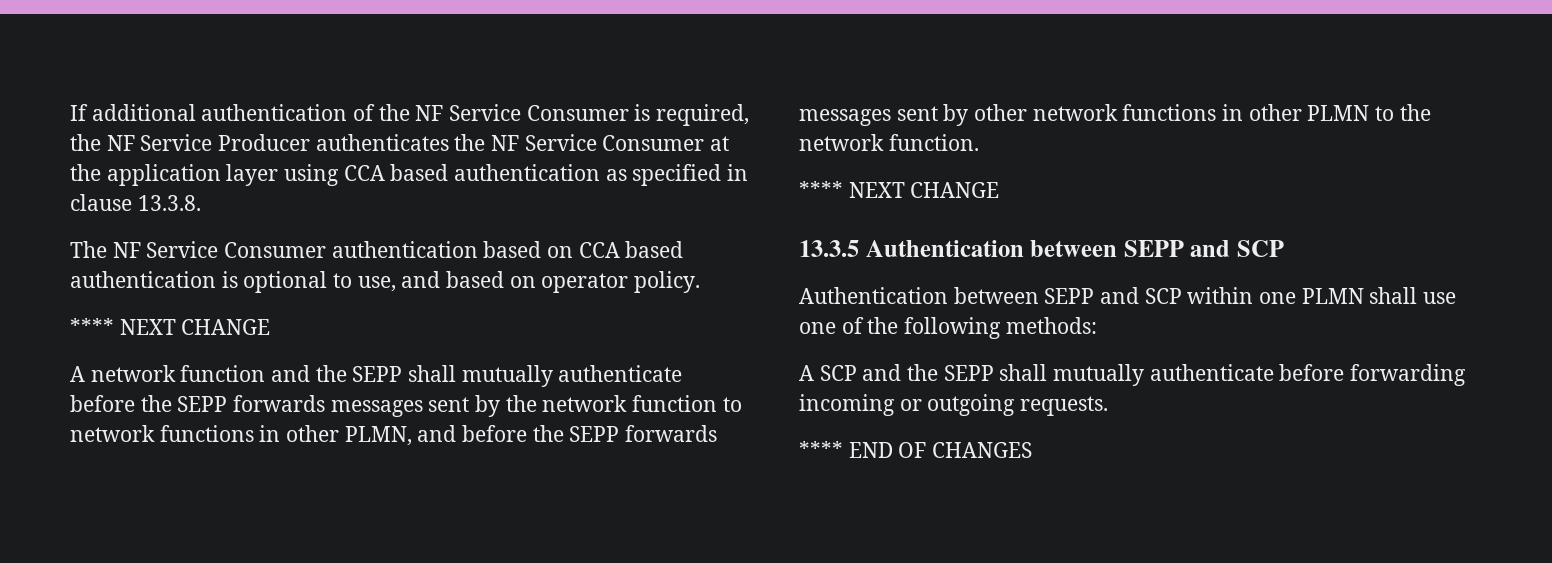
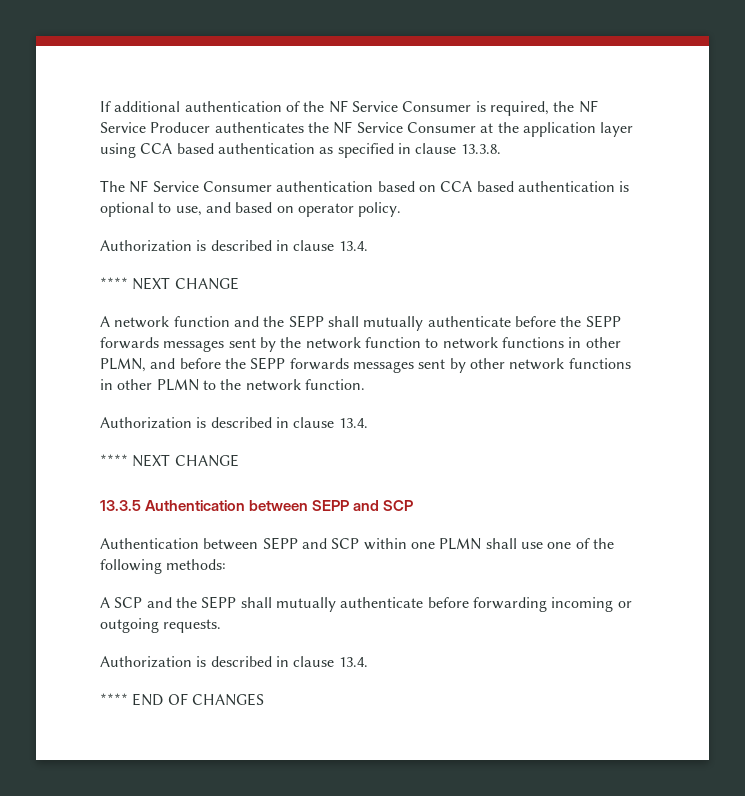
(701, 282) none -> [100,240,368,252] // Authorization is described in clause 13.4.
(979, 142) none -> [100,417,368,429] // Authorization is described in clause 13.4.
(1109, 406) none -> [100,656,368,668] // Authorization is described in clause 13.4.

